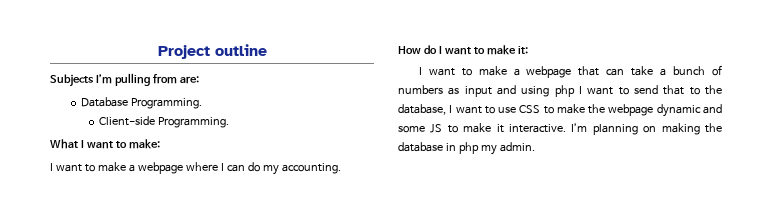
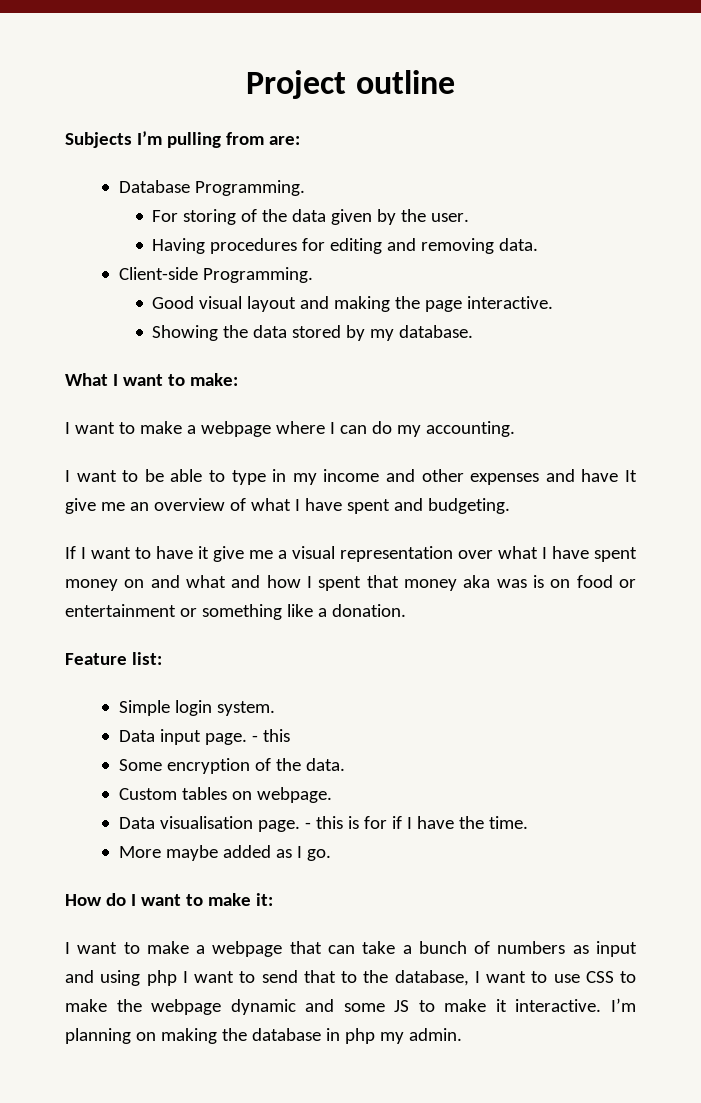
[99,116,230,128] Client-side Programming. -> [152,209,470,225] [152,238,539,254] [118,267,313,283] [152,296,554,312] [152,325,474,341] For storing of the data given by the user. // Having procedures for editing and removing data. // Client-side Programming. // Good visual layout and making the page interactive. // Showing the data stored by my database.
(341, 168) none -> [65,469,638,485] [65,498,510,514] [65,546,637,562] [65,575,636,591] [65,604,406,620] [65,652,162,665] [118,700,275,716] [118,729,290,745] [118,758,345,774] [118,787,332,803] [118,816,528,832] [118,845,331,861] // I want to be able to type in my income and other expenses and have It give me an overview of what I have spent and budgeting. // If I want to have it give me a visual representation over what I have spent money on and what and how I spent that money aka was is on food or entertainment or something like a donation. // Feature list: // Simple login system. // Data input page. - this // Some encryption of the data. // Custom tables on webpage. // Data visualisation page. - this is for if I have the time. // More maybe added as I go.

